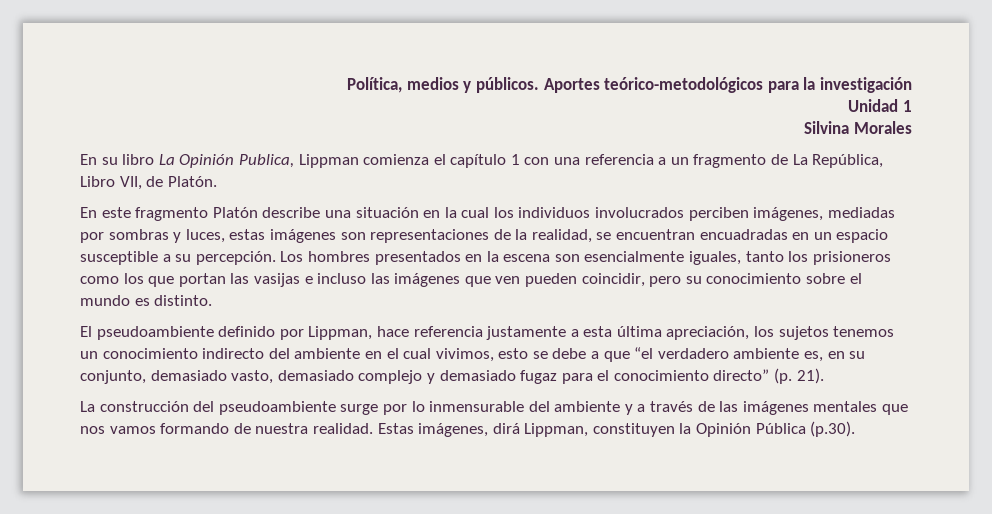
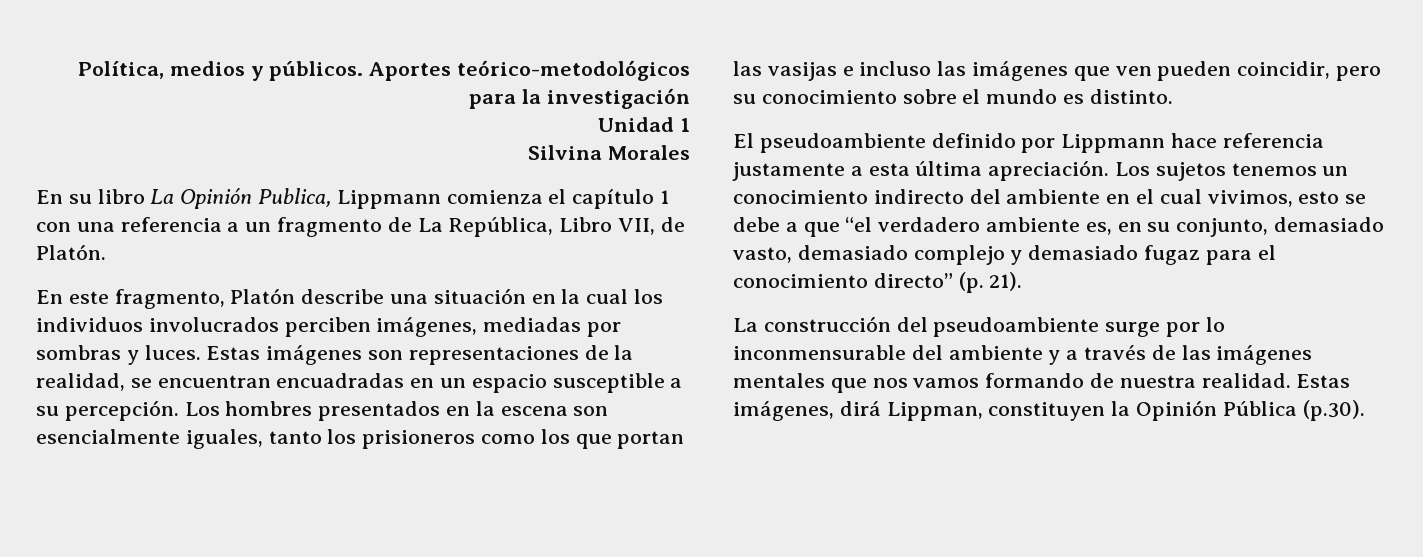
[298,154,359,168] Lippman -> [336,190,441,209] Lippmann
[135,207,209,221] fragmento -> [114,289,225,309] fragmento,
[185,229,266,243] luces, estas -> [144,345,261,360] luces. Estas
[308,326,373,340] Lippman, -> [1061,134,1166,153] Lippmann
[666,326,775,340] apreciación, los -> [988,160,1151,181] apreciación. Los
[429,401,525,412] inmensurable -> [733,345,906,360] inconmensurable

